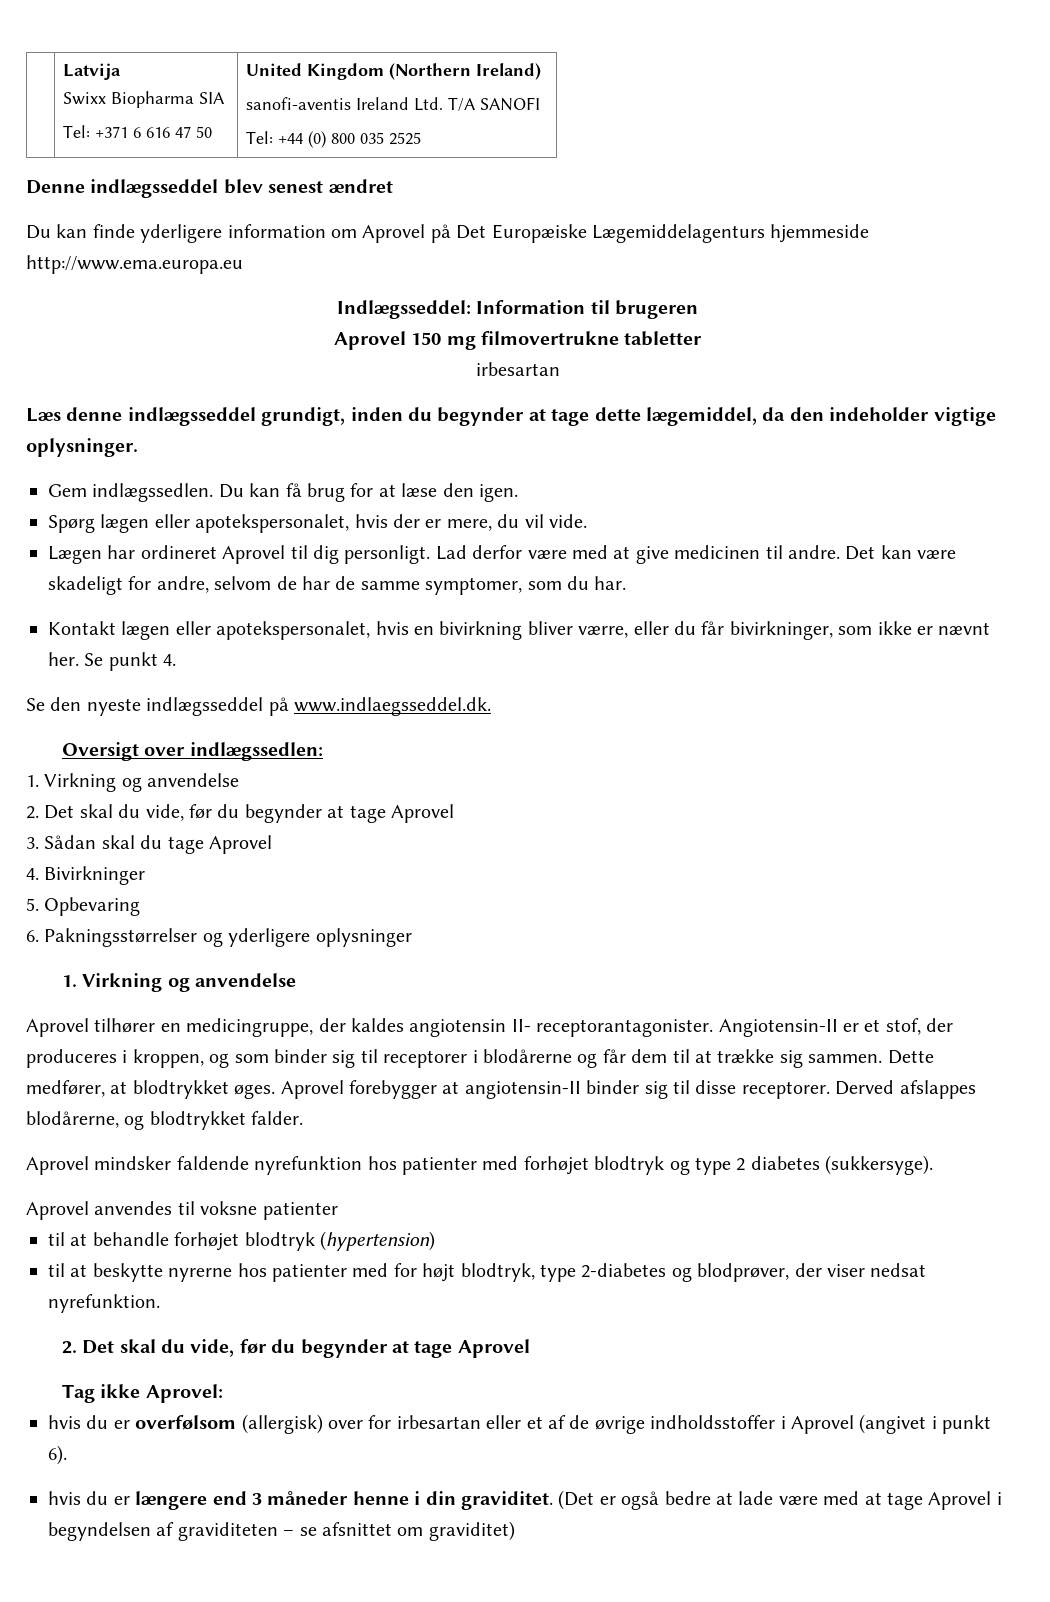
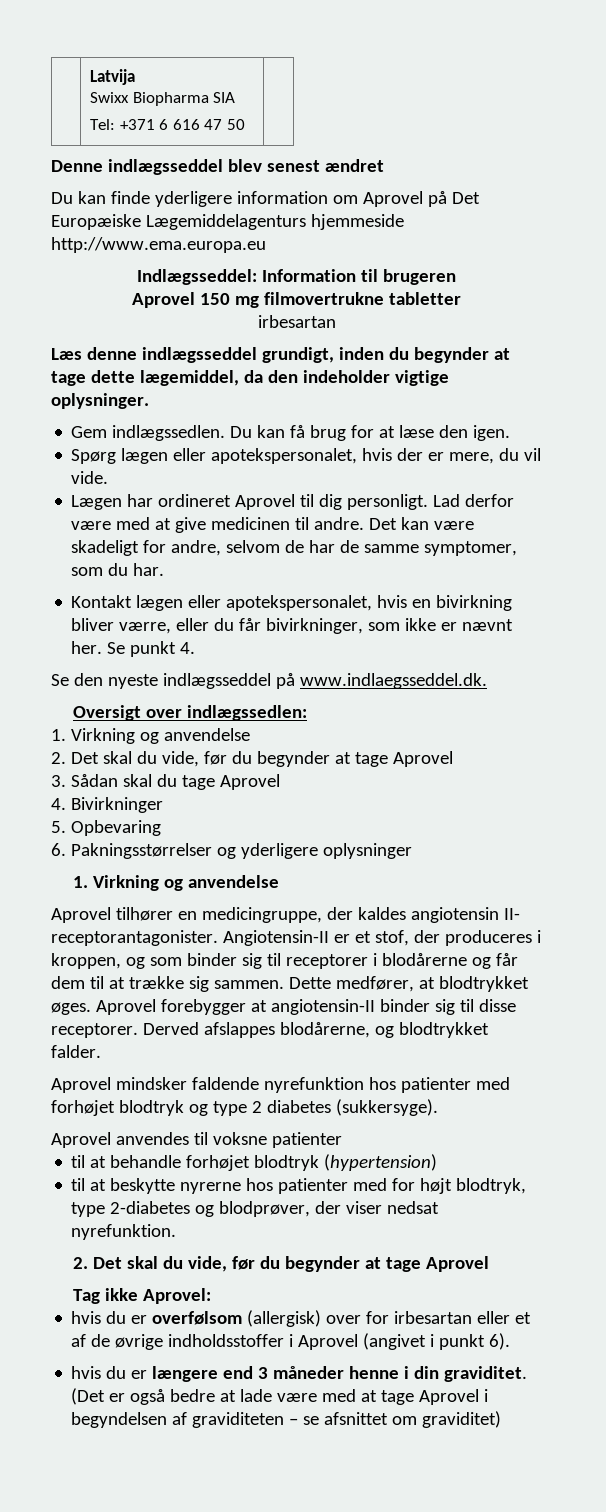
[246,63,542,80] [246,97,541,111] [246,131,422,148] United Kingdom (Northern Ireland) // sanofi-aventis Ireland Ltd. T/A SANOFI // Tel: +44 (0) 800 035 2525 -> (245, 124) none

